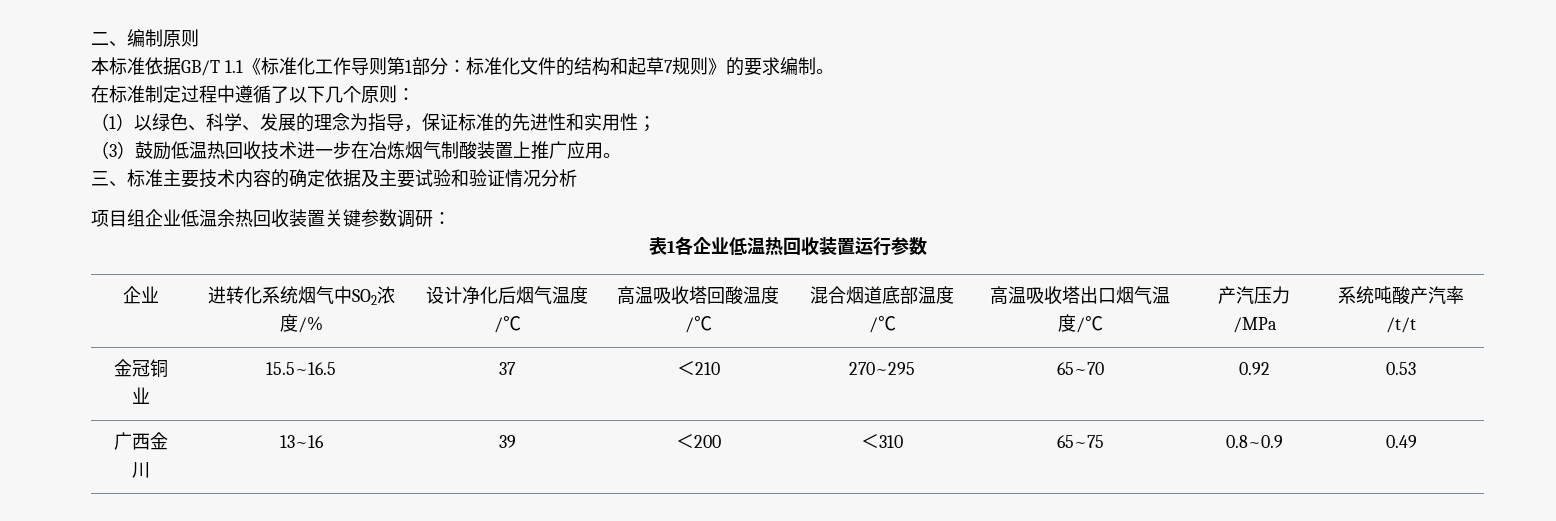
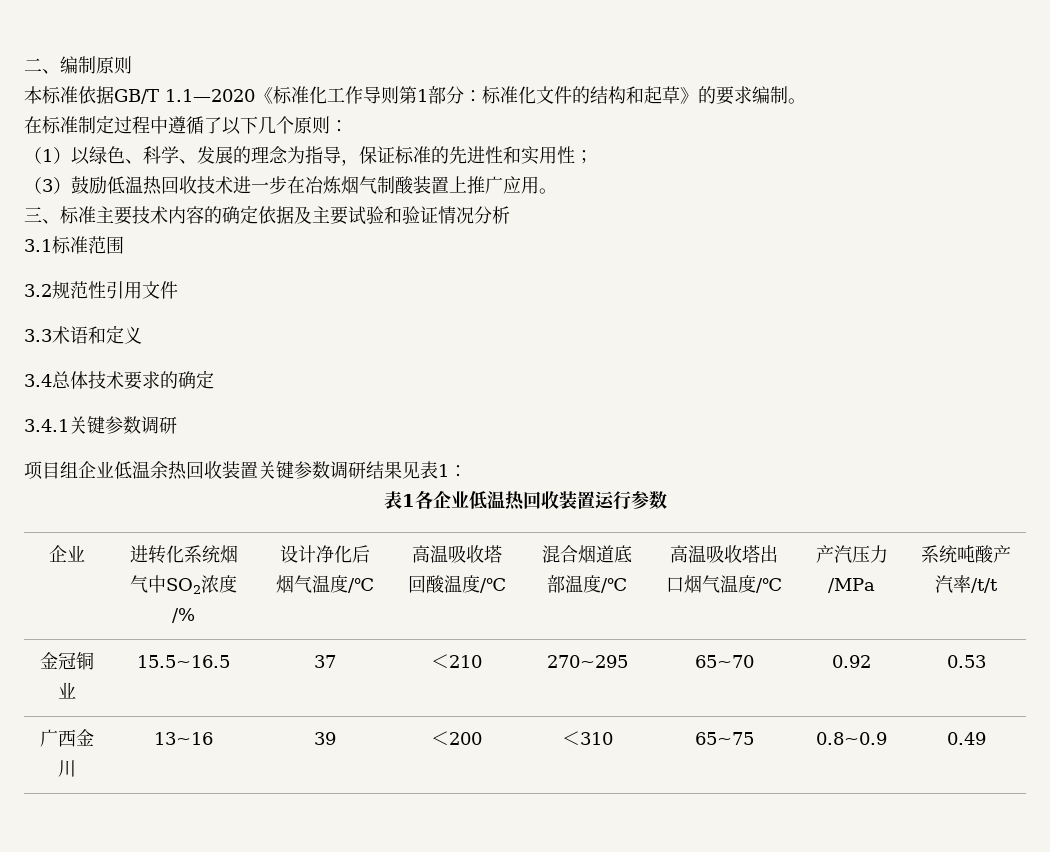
[224,60,243,73] 1.1 -> [165,89,255,102] 1.1—2020
[663,57,708,75] 7规则 -> (680, 95) none
(577, 178) none -> [24,236,124,254] [24,281,178,299] [24,325,142,344] [24,370,214,390] [24,416,177,434] // 3.1标准范围 // 3.2规范性引用文件 // 3.3术语和定义 // 3.4总体技术要求的确定 // 3.4.1关键参数调研
(433, 218) none -> [366,461,449,479] 结果见表1

